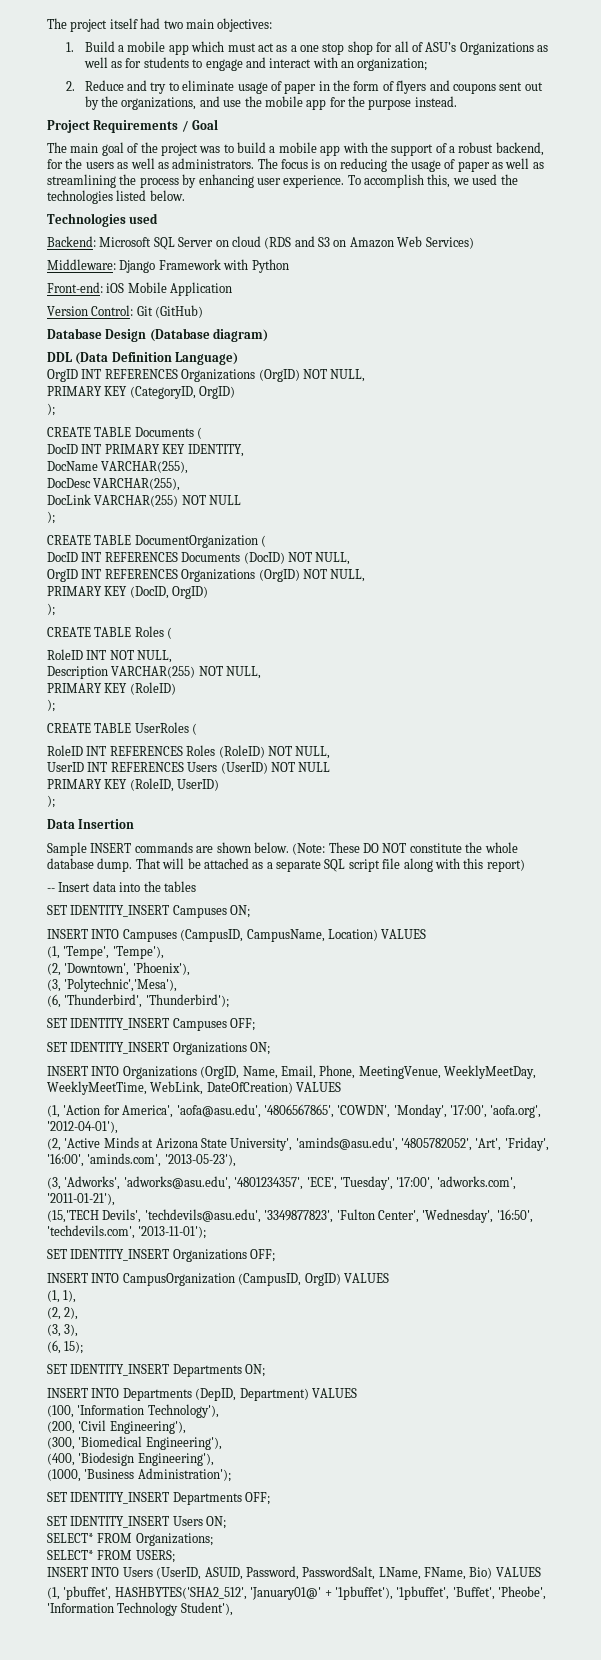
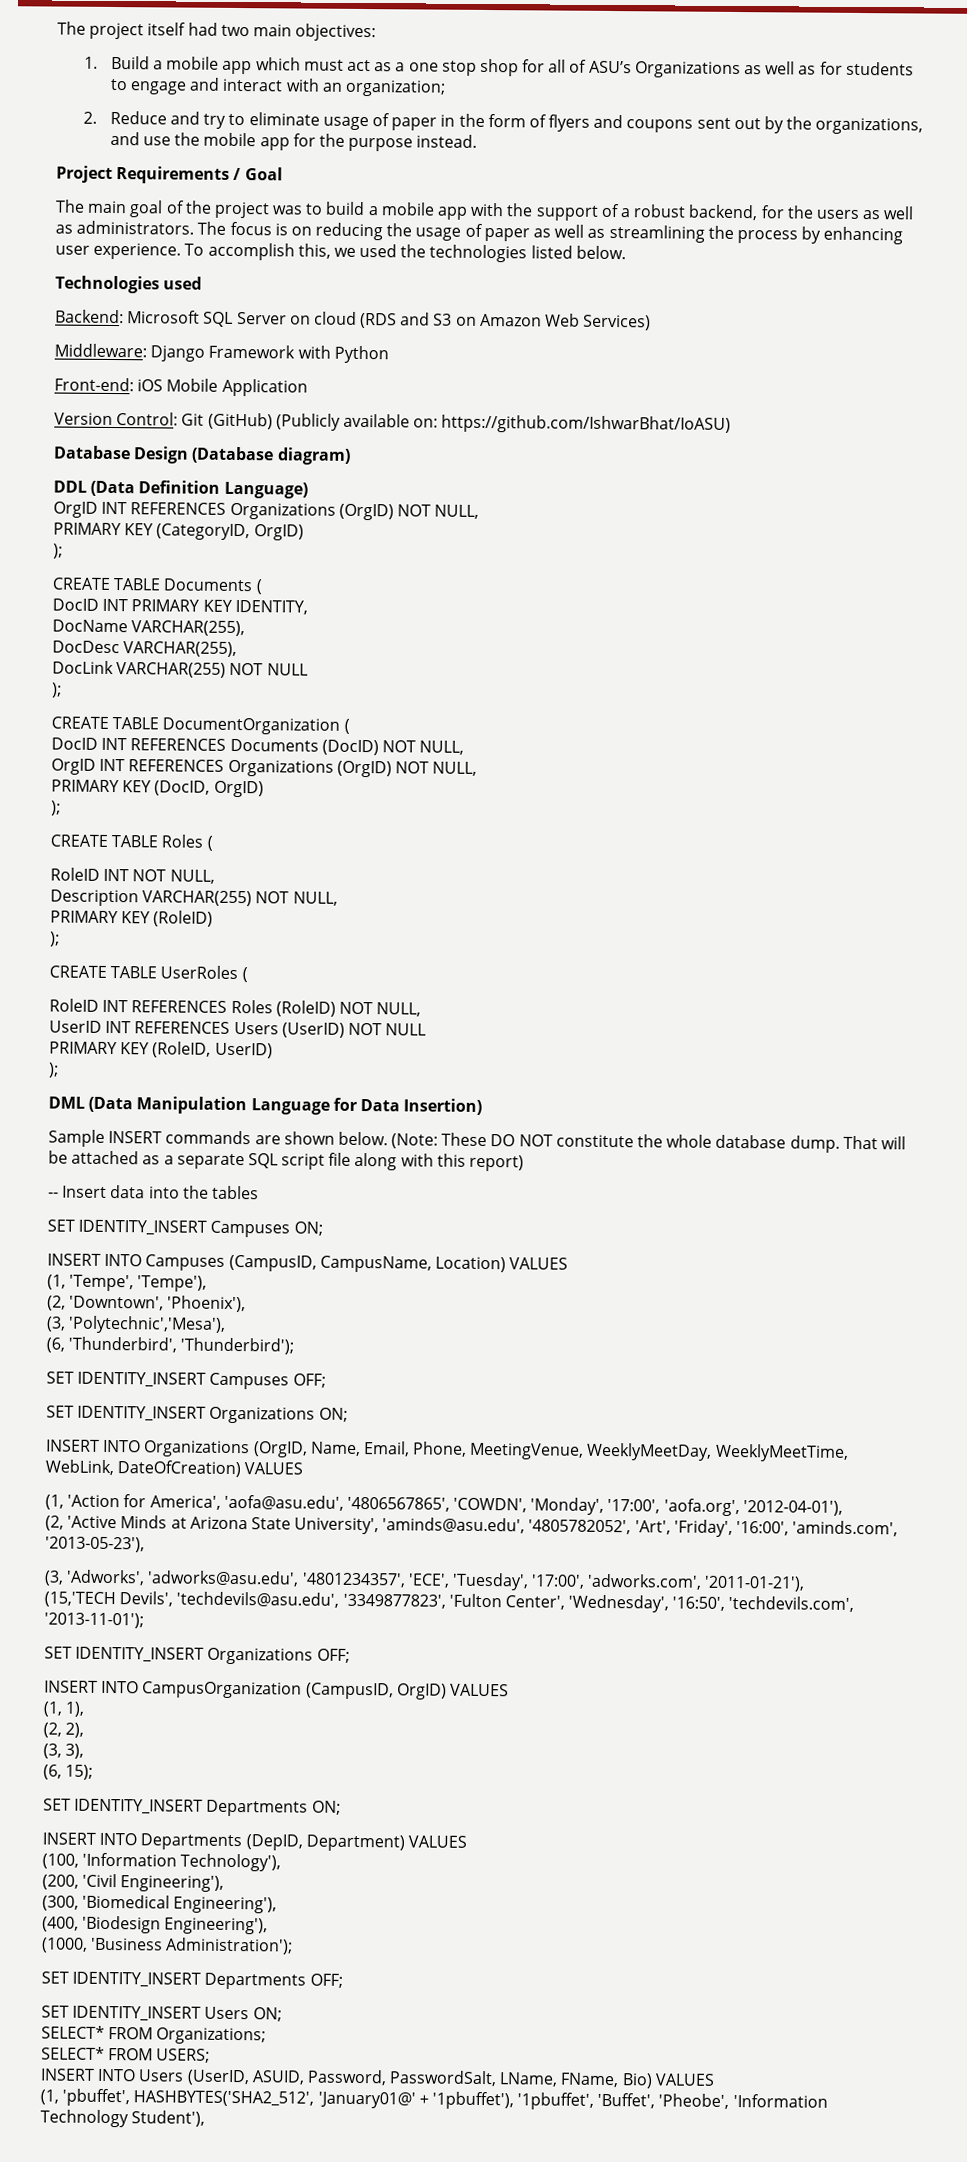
(204, 311) none -> [275,413,732,434] (Publicly available on: https://github.com/IshwarBhat/IoASU)
[47,819,135,829] Data Insertion -> [48,1096,483,1115] DML (Data Manipulation Language for Data Insertion)

